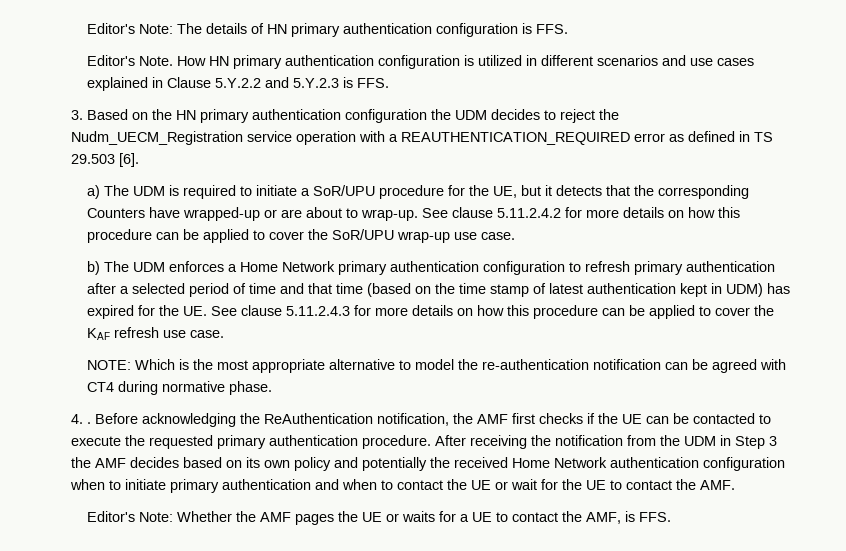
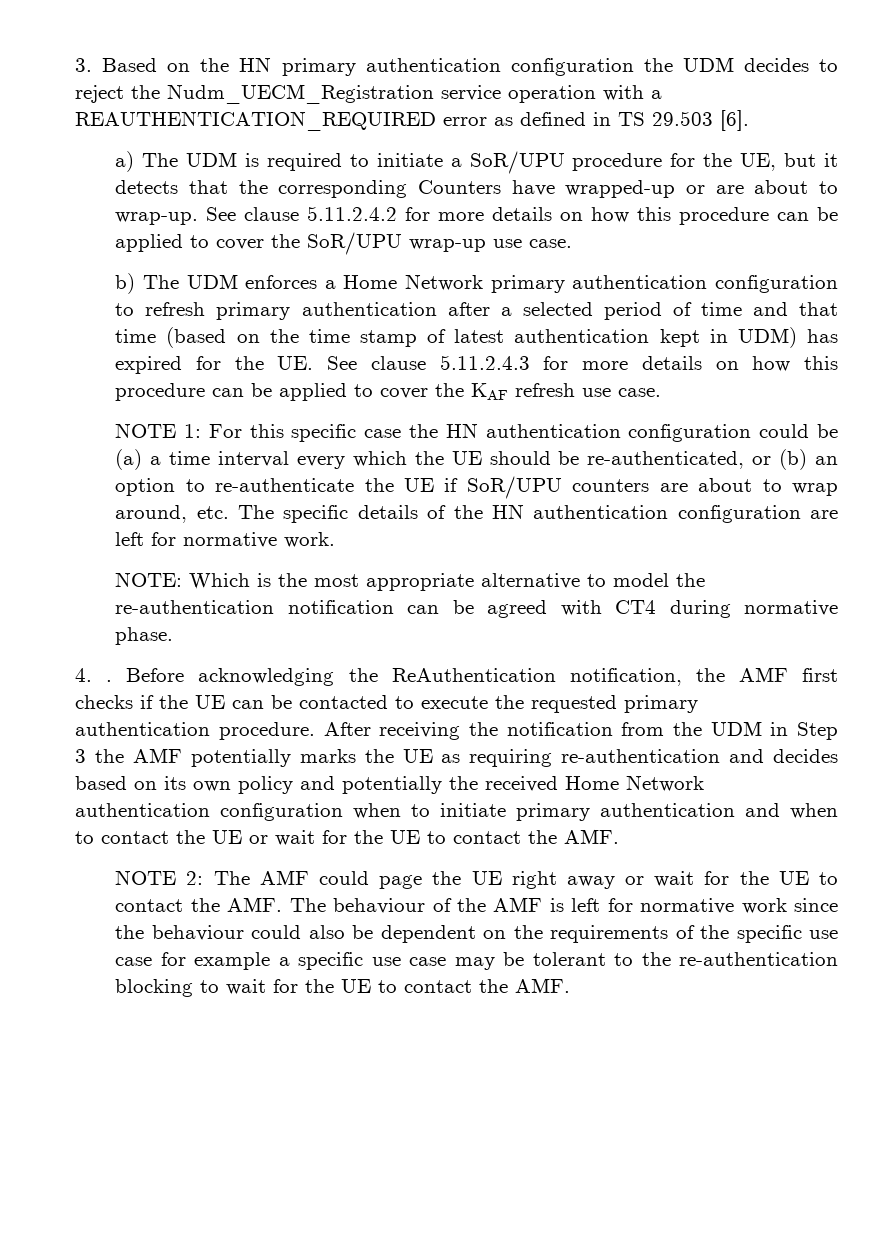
[87,23,569,37] [87,55,755,69] [87,77,390,91] Editor's Note: The details of HN primary authentication configuration is FFS. // Editor's Note. How HN primary authentication configuration is utilized in different scenarios and use cases explained in Clause 5.Y.2.2 and 5.Y.2.3 is FFS. // -> (75, 65) none
(225, 334) none -> [115,423,839,442] [115,449,838,470] [115,476,839,499] [115,504,839,523] [115,532,336,548] // NOTE 1: For this specific case the HN authentication configuration could be (a) a time interval every which the UE should be re-authenticated, or (b) an option to re-authenticate the UE if SoR/UPU counters are about to wrap around, etc. The specific details of the HN authentication configuration are left for normative work.
(127, 463) none -> [190,749,765,767] potentially marks the UE as requiring re-authentication and
[87,511,672,525] Editor's Note: Whether the AMF pages the UE or waits for a UE to contact the AMF, is FFS. -> [115,870,838,889] [115,897,838,914] [115,925,838,943] [115,952,838,970] [115,978,571,997] NOTE 2: The AMF could page the UE right away or wait for the UE to contact the AMF. The behaviour of the AMF is left for normative work since the behaviour could also be dependent on the requirements of the specific use case for example a specific use case may be tolerant to the re-authentication blocking to wait for the UE to contact the AMF.

